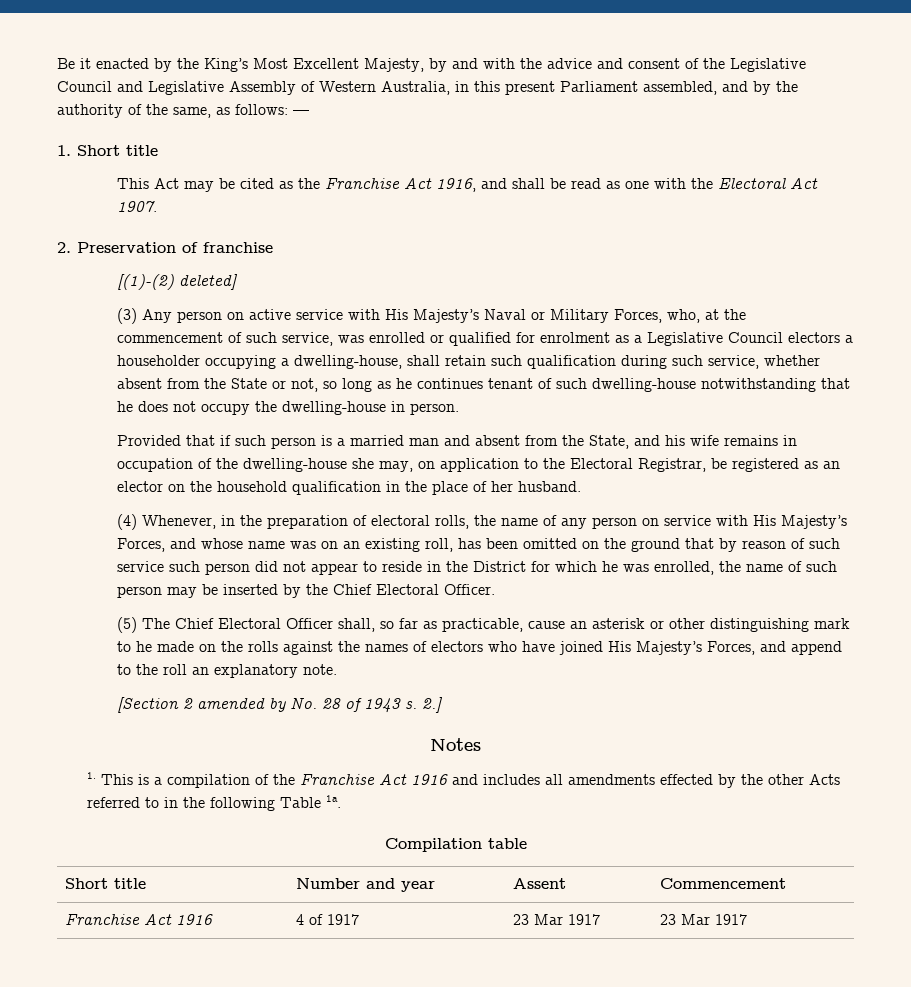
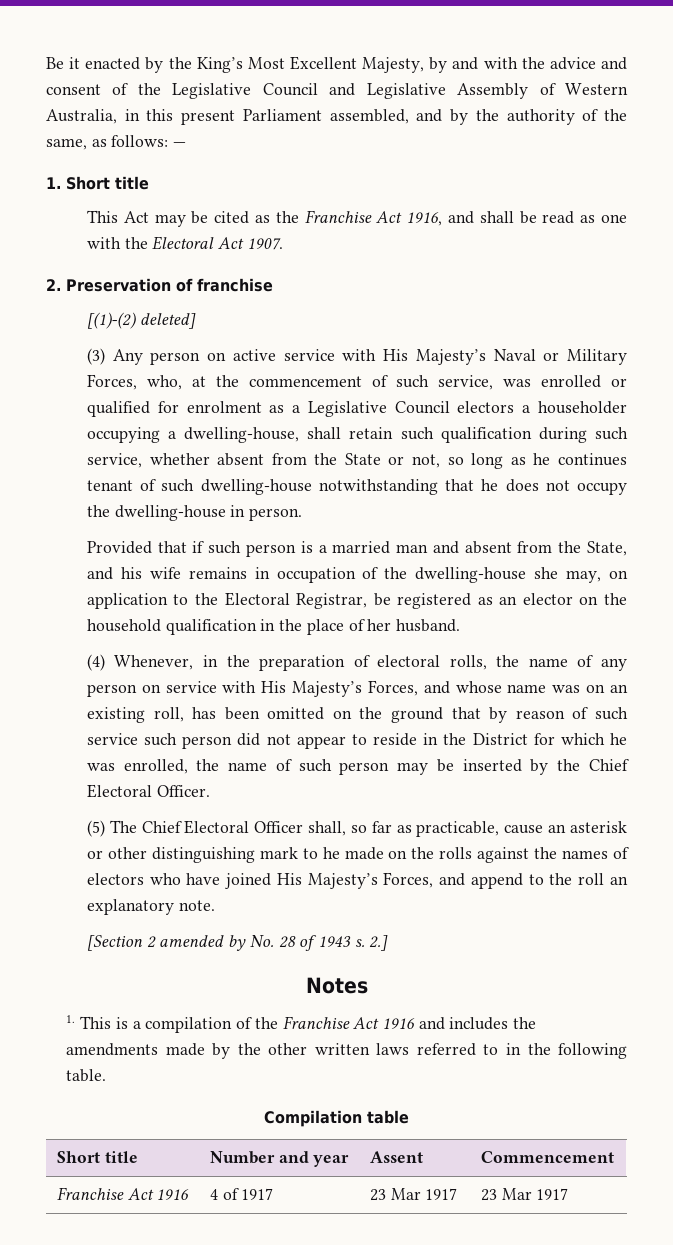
[545,774,714,785] all amendments effected -> [513,1017,537,1029] [66,1043,205,1056] the amendments made
[809,774,841,785] Acts -> [314,1043,410,1055] written laws
[280,795,342,808] Table 1a. -> [66,1069,107,1082] table.

